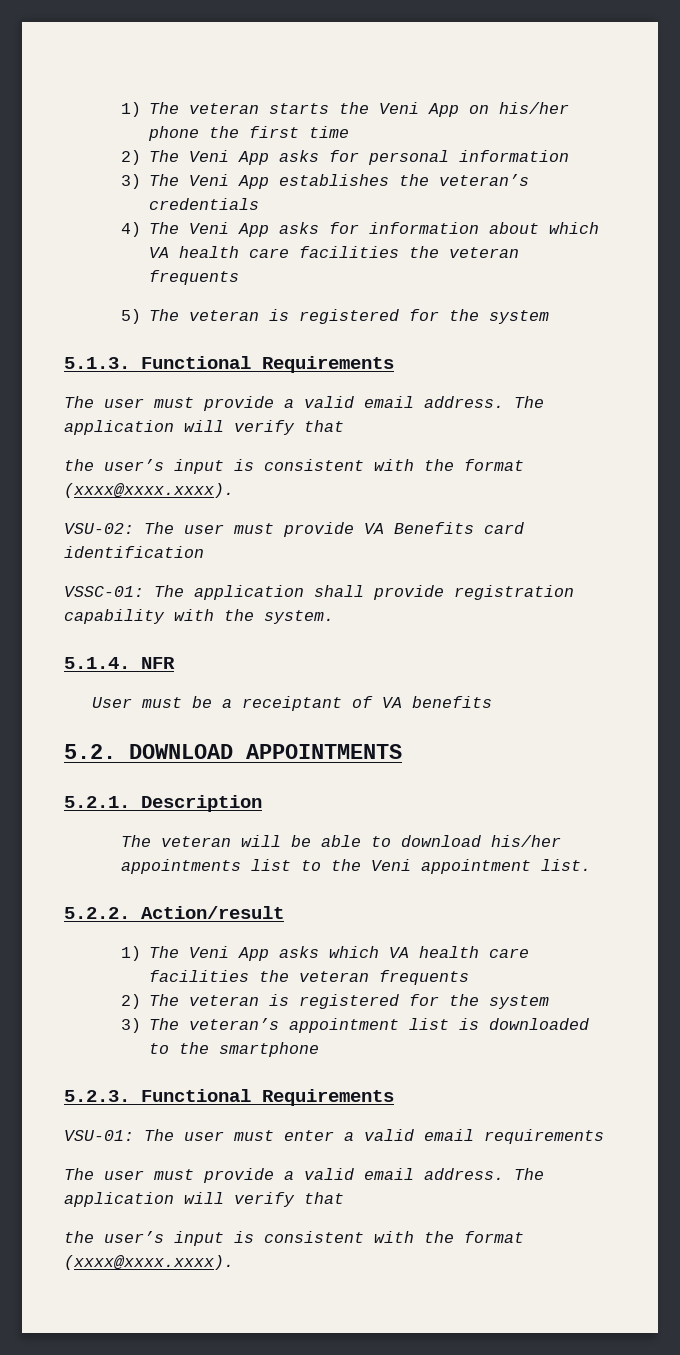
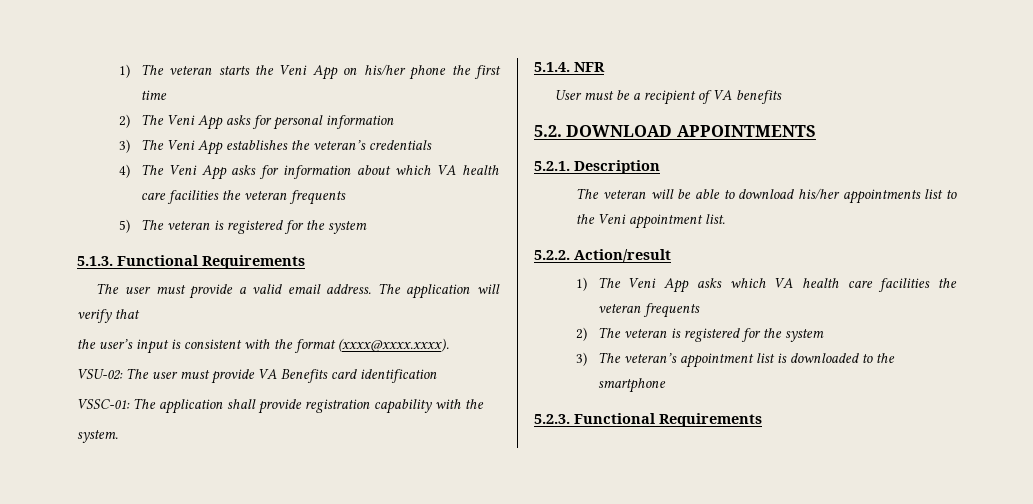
(254, 615) none -> (484, 404) //
[242,696,343,711] receiptant -> [644,90,697,105] recipient
[64,1129,604,1144] [64,1168,544,1183] [64,1192,344,1207] [64,1231,524,1246] [64,1255,234,1270] // VSU-01: The user must enter a valid email requirements // The user must provide a valid email address. The application will verify that // the user’s input is consistent with the format (xxxx@xxxx.xxxx). -> (762, 420) none

